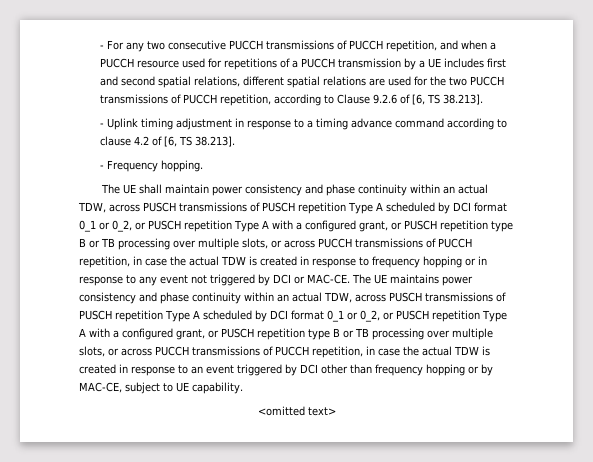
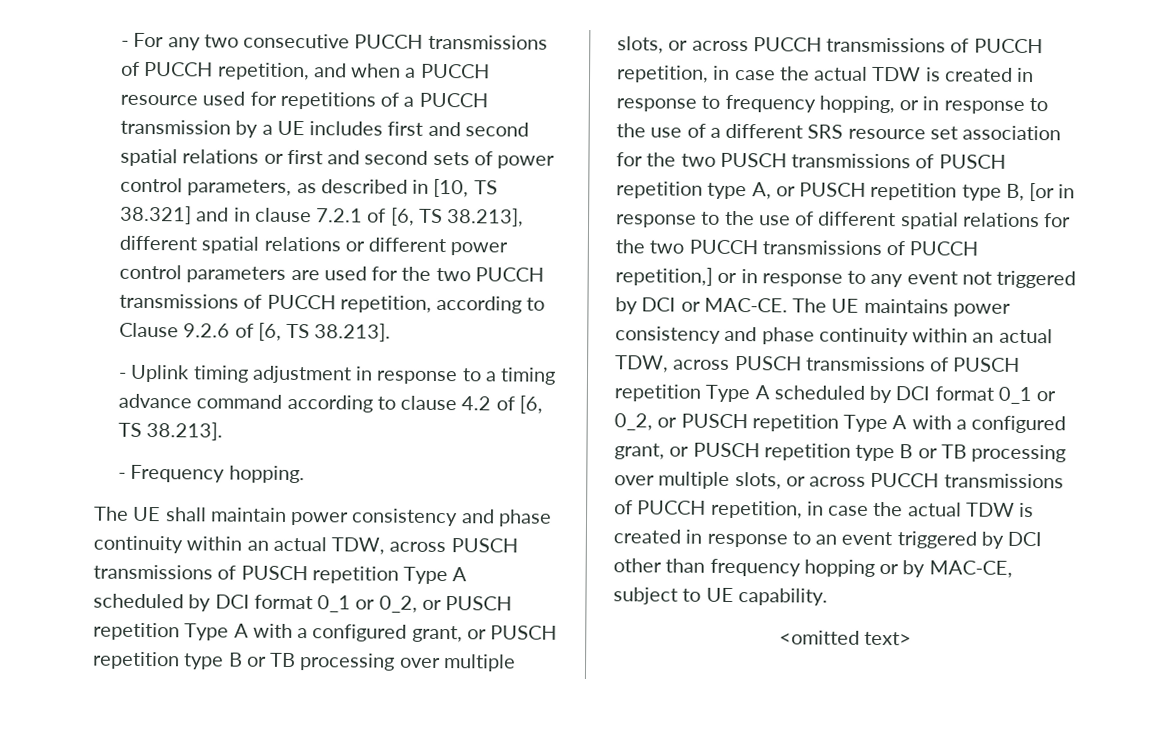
[193,76,366,88] relations, different spatial relations -> [182,149,556,169] [119,177,498,198] [119,205,525,227] [118,235,509,256] [118,264,287,283] relations or first and second sets of power control parameters, as described in [10, TS 38.321] and in clause 7.2.1 of [6, TS 38.213], different spatial relations or different power control parameters
[423,256,462,268] hopping -> [818,95,1048,114] [616,123,1062,141] [616,152,1006,169] [616,181,1076,202] [616,210,1072,230] [615,239,979,256] [615,267,713,286] hopping, or in response to the use of a different SRS resource set association for the two PUSCH transmissions of PUSCH repetition type A, or PUSCH repetition type B, [or in response to the use of different spatial relations for the two PUCCH transmissions of PUCCH repetition,]

